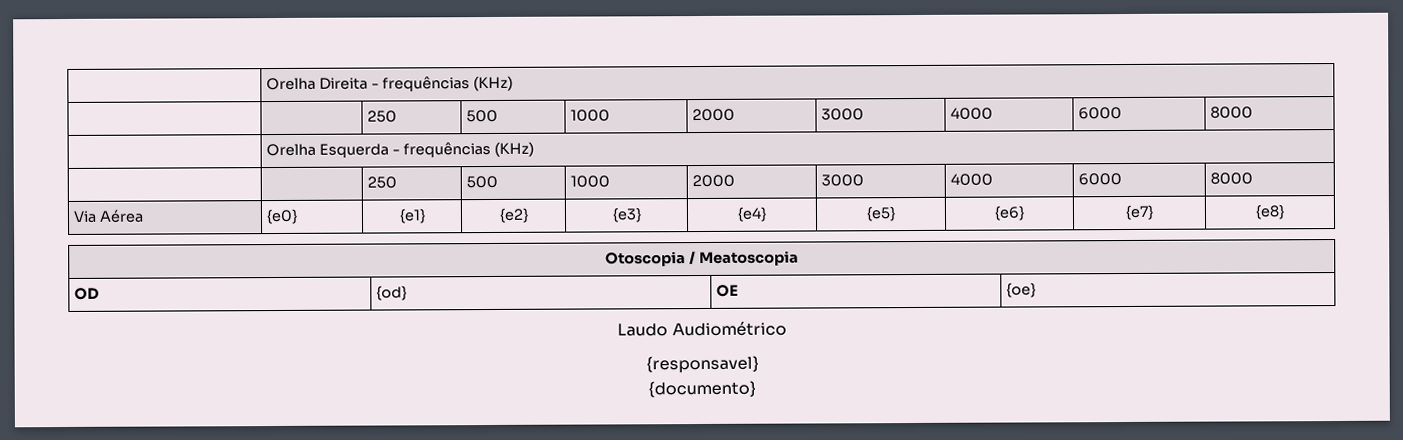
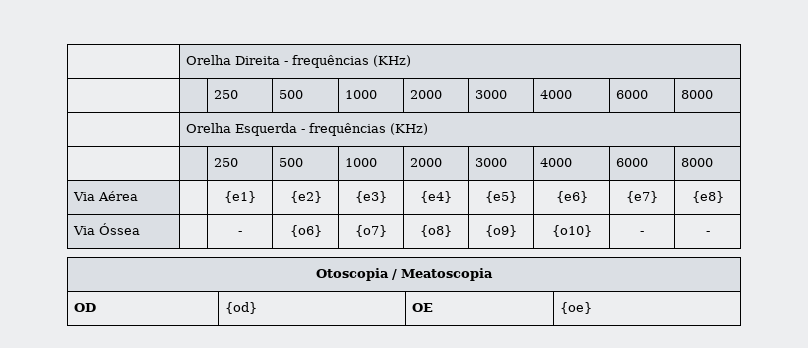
[266,208,299,225] {e0} -> (139, 196) none
(1285, 212) none -> [73,223,141,235] [238,231,242,235] [289,225,322,237] [355,225,387,237] [420,225,452,237] [485,225,517,237] [551,225,592,237] [640,231,644,235] [705,231,710,235] // Via Óssea | | - | {o6} | {o7} | {o8} | {o9} | {o10} | - | -
[617,321,787,337] [645,355,759,374] [648,380,756,398] // Laudo Audiométrico // {responsavel} // {documento} -> (593, 308) none

